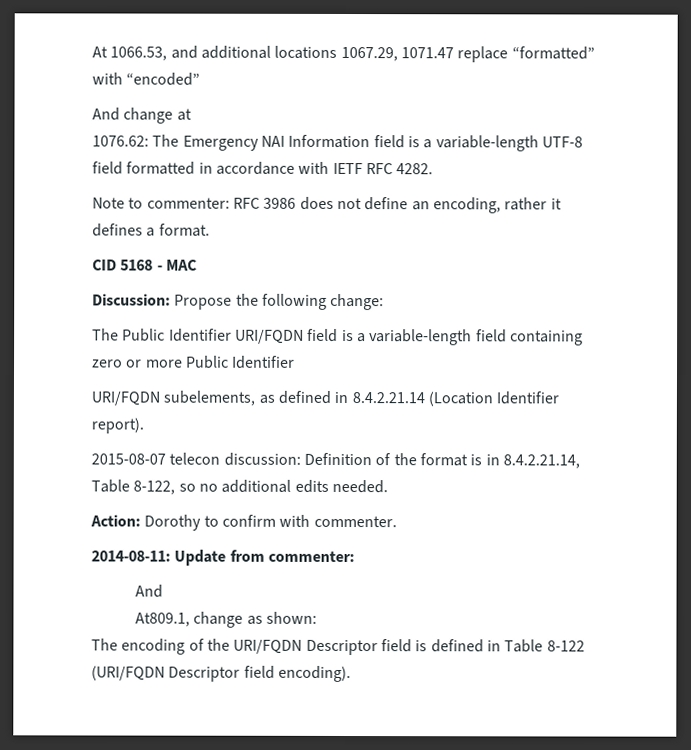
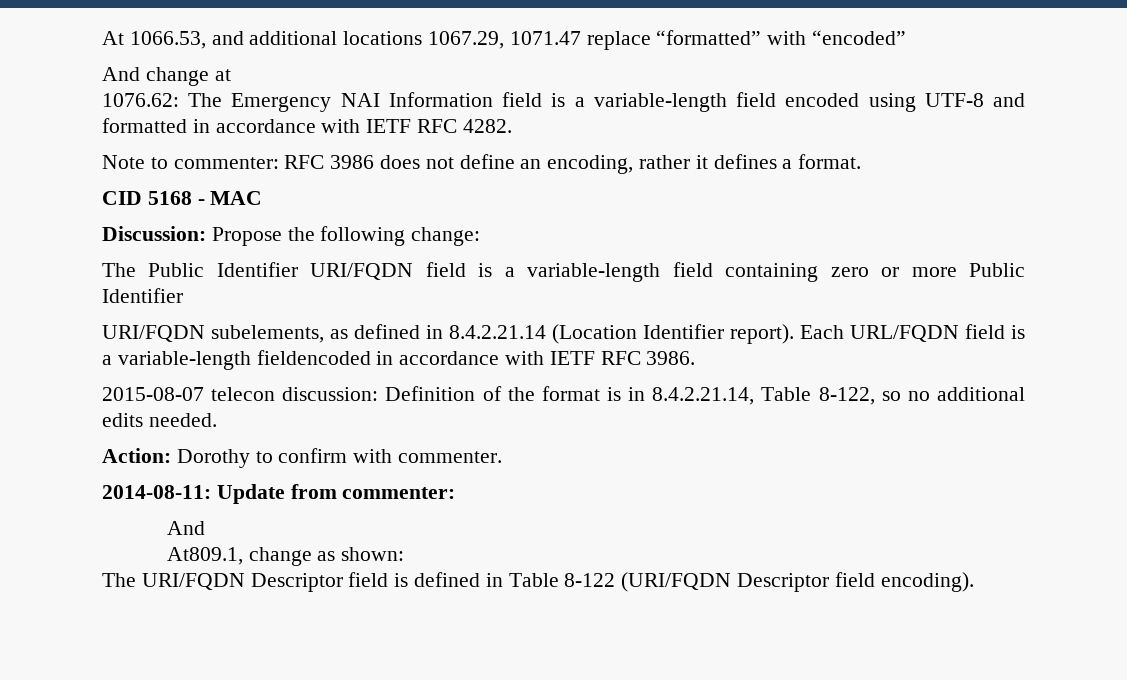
[541,136,583,148] [92,161,123,175] UTF-8 field -> [736,92,1026,112] field encoded using UTF-8 and
(144, 425) none -> [800,324,1025,342] [102,350,696,370] Each URL/FQDN field is a variable-length fieldencoded in accordance with IETF RFC 3986.
[121,638,230,655] encoding of the -> (136, 580) none

